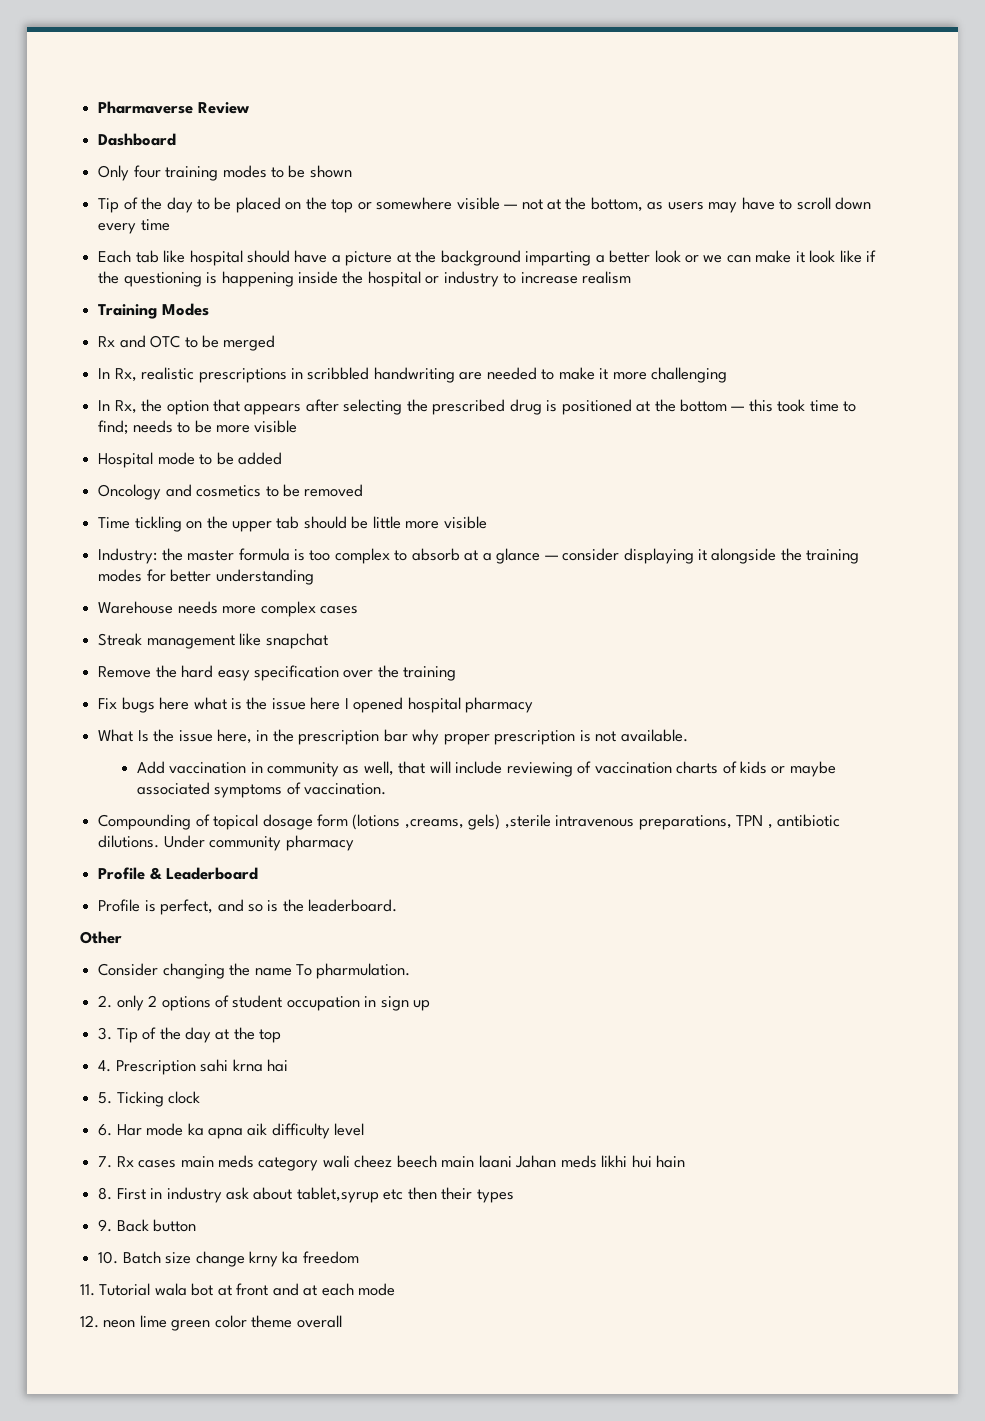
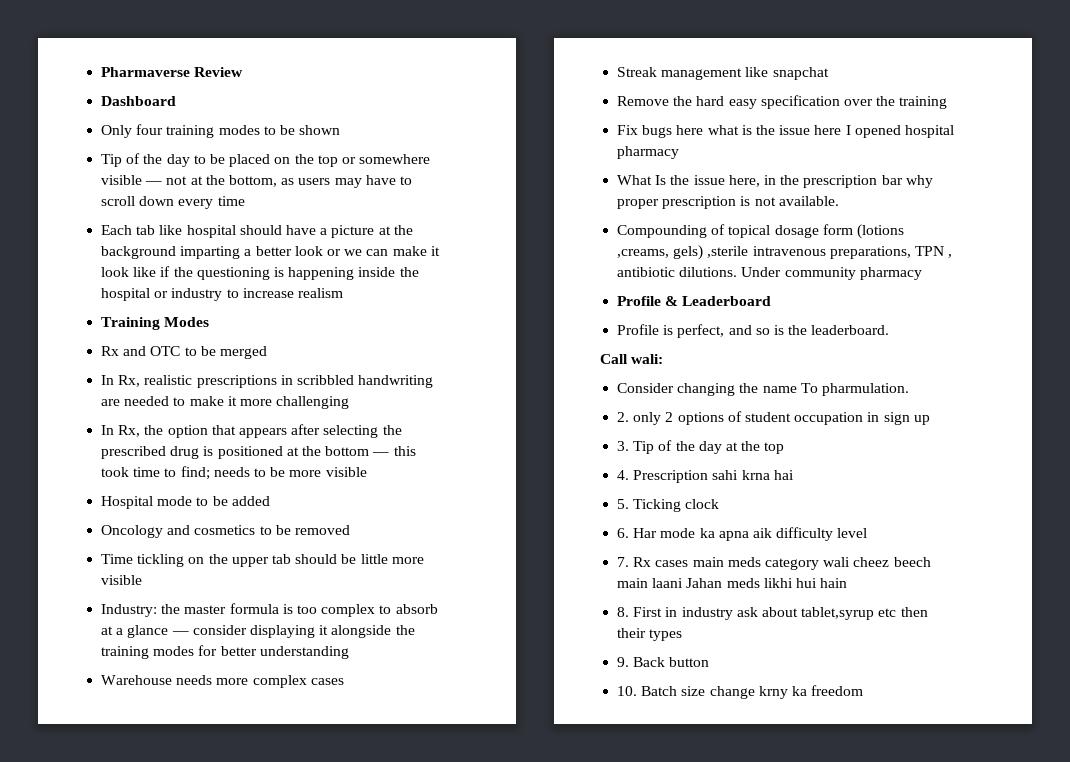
[136,761,836,777] [136,782,386,798] // Add vaccination in community as well, that will include reviewing of vaccination charts of kids or maybe associated symptoms of vaccination. -> (839, 201) none
[80,931,122,944] Other -> [600,354,664,364] Call wali:
[80,1283,396,1296] [80,1315,342,1331] // 11. Tutorial wala bot at front and at each mode // 12. neon lime green color theme overall -> (864, 690) none

